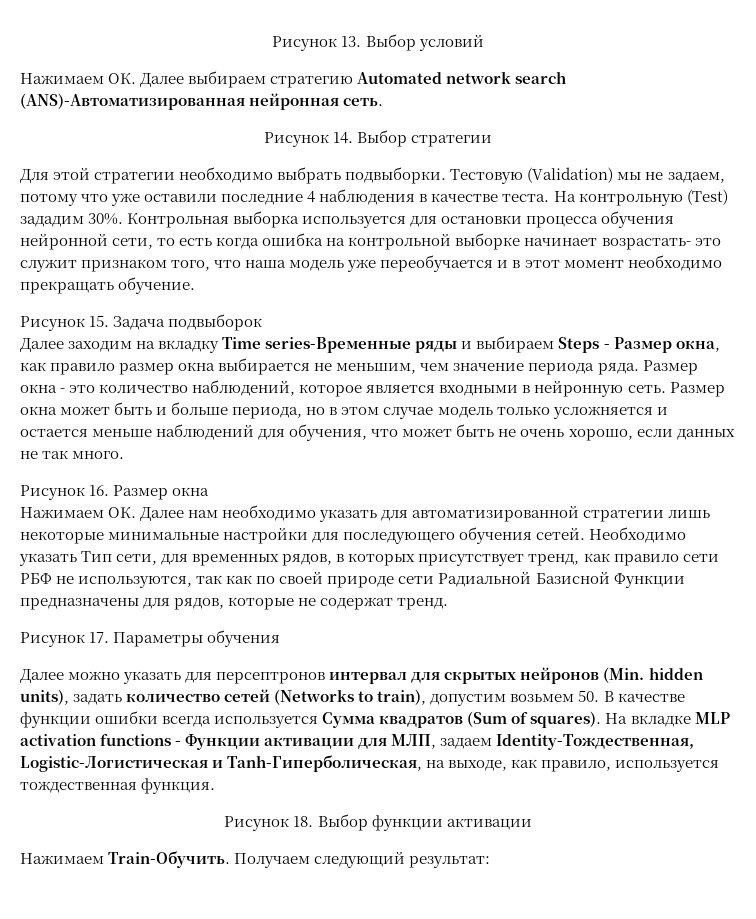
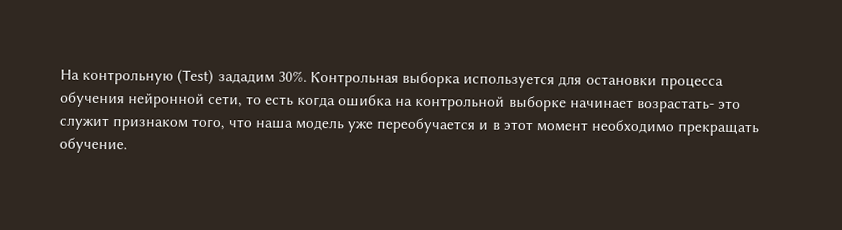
[272,34,484,51] [20,71,567,88] [20,93,384,110] [263,130,493,147] [20,167,725,184] [20,189,550,206] Рисунок 13. Выбор условий // Нажимаем ОК. Далее выбираем стратегию Automated network search (ANS)-Автоматизированная нейронная сеть. // Рисунок 14. Выбор стратегии // Для этой стратегии необходимо выбрать подвыборки. Тестовую (Validation) мы не задаем, потому что уже оставили последние 4 наблюдения в качестве теста. -> (60, 74) none
[20,314,263,331] [20,336,720,353] [20,358,698,375] [20,380,725,397] [20,402,668,419] [20,424,735,441] [20,450,125,459] [20,485,210,500] [20,505,711,522] [20,527,687,544] [19,551,719,566] [20,571,685,588] [20,597,449,610] [20,630,281,647] [20,667,703,684] [20,689,685,706] [20,711,730,728] [20,734,695,750] [20,755,720,772] [20,778,216,794] [224,814,532,831] [20,851,491,868] // Рисунок 15. Задача подвыборок // Далее заходим на вкладку Time series-Временные ряды и выбираем Steps - Размер окна, как правило размер окна выбирается не меньшим, чем значение периода ряда. Размер окна - это количество наблюдений, которое является входными в нейронную сеть. Размер окна может быть и больше периода, но в этом случае модель только усложняется и остается меньше наблюдений для обучения, что может быть не очень хорошо, если данных не так много. // Рисунок 16. Размер окна // Нажимаем ОК. Далее нам необходимо указать для автоматизированной стратегии лишь некоторые минимальные настройки для последующего обучения сетей. Необходимо указать Тип сети, для временных рядов, в которых присутствует тренд, как правило сети РБФ не используются, так как по своей природе сети Радиальной Базисной Функции предназначены для рядов, которые не содержат тренд. // Рисунок 17. Параметры обучения // Далее можно указать для персептронов интервал для скрытых нейронов (Min. hidden units), задать количество сетей (Networks to train), допустим возьмем 50. В качестве функции ошибки всегда используется Сумма квадратов (Sum of squares). На вкладке MLP activation functions - Функции активации для МЛП, задаем Identity-Тождественная, Logistic-Логистическая и Tanh-Гиперболическая, на выходе, как правило, используется тождественная функция. // Рисунок 18. Выбор функции активации // Нажимаем Train-Обучить. Получаем следующий результат: -> (127, 145) none

